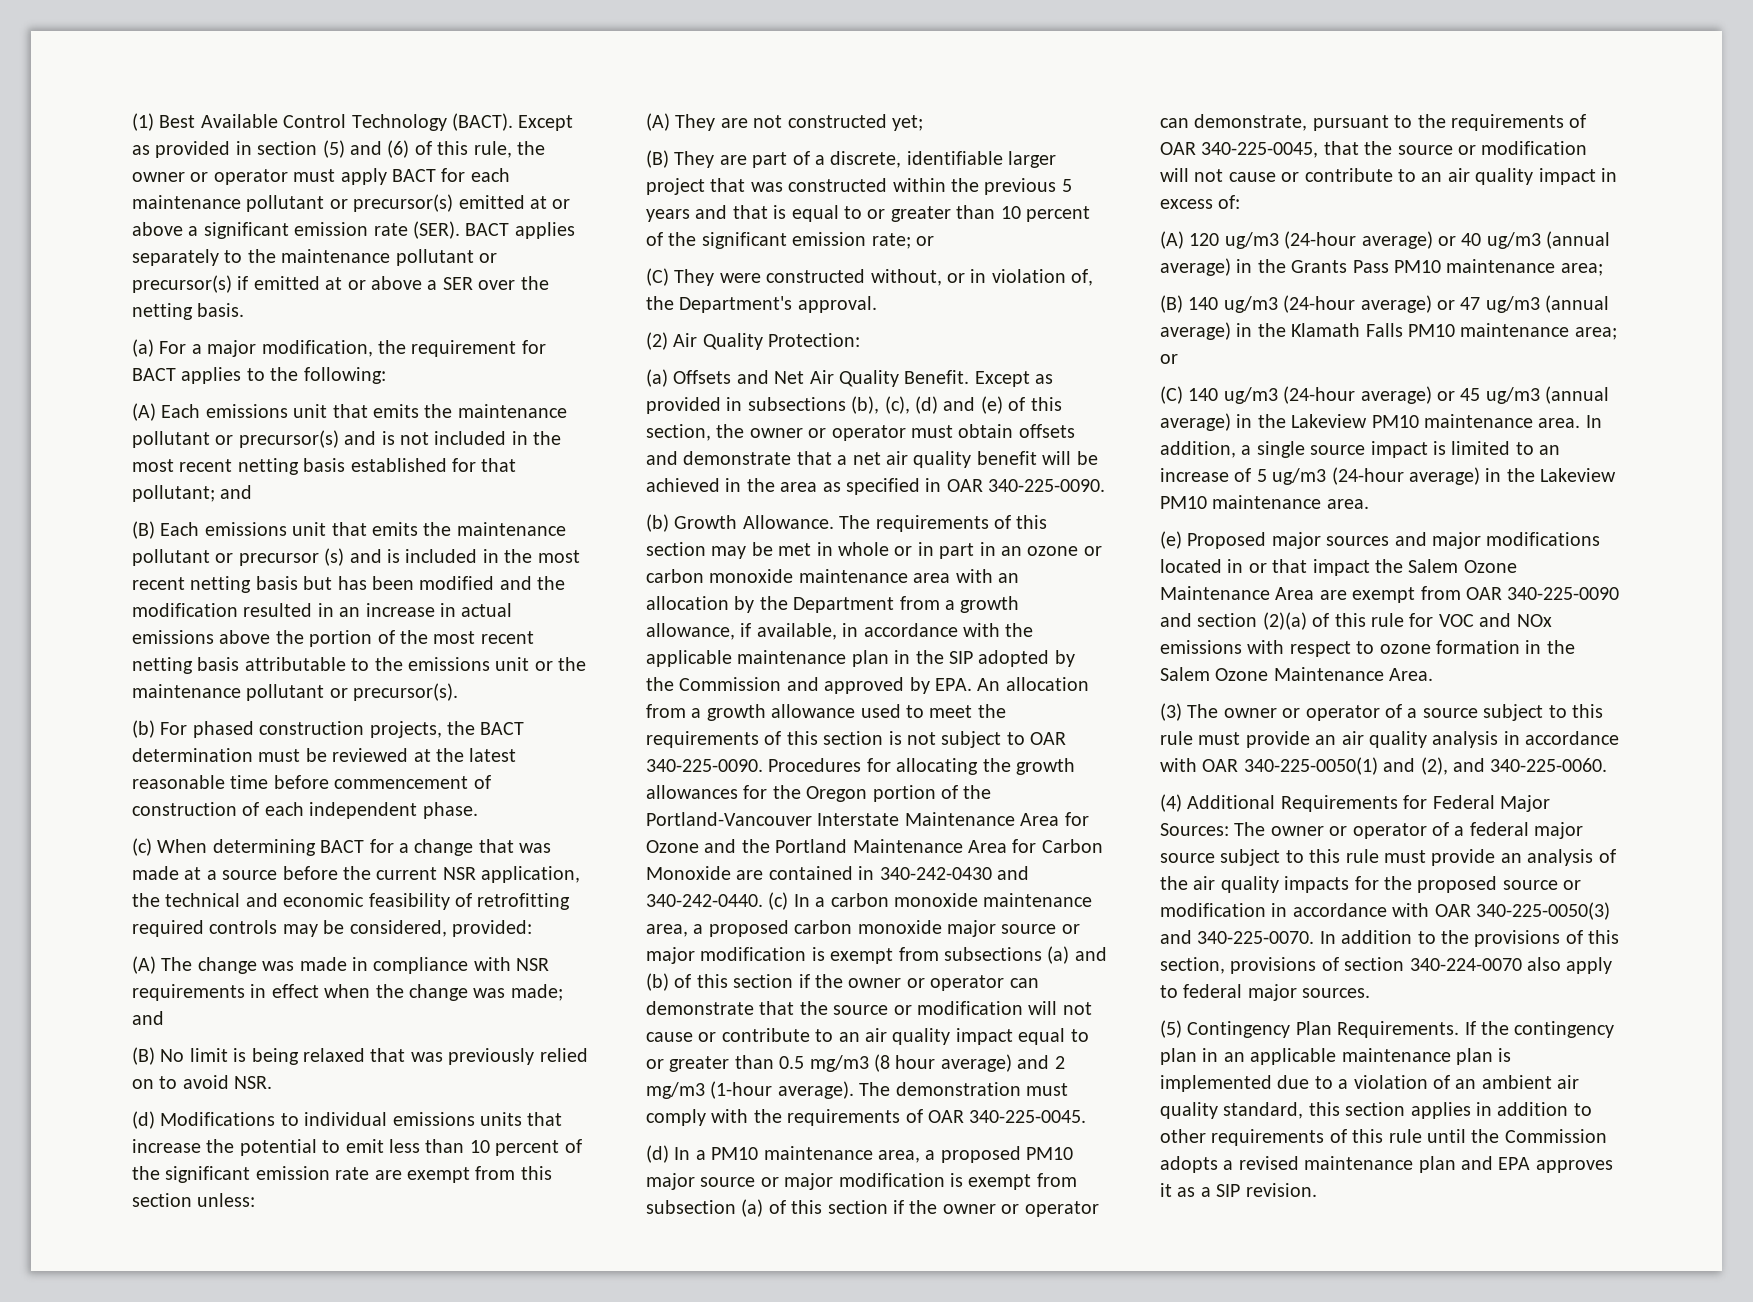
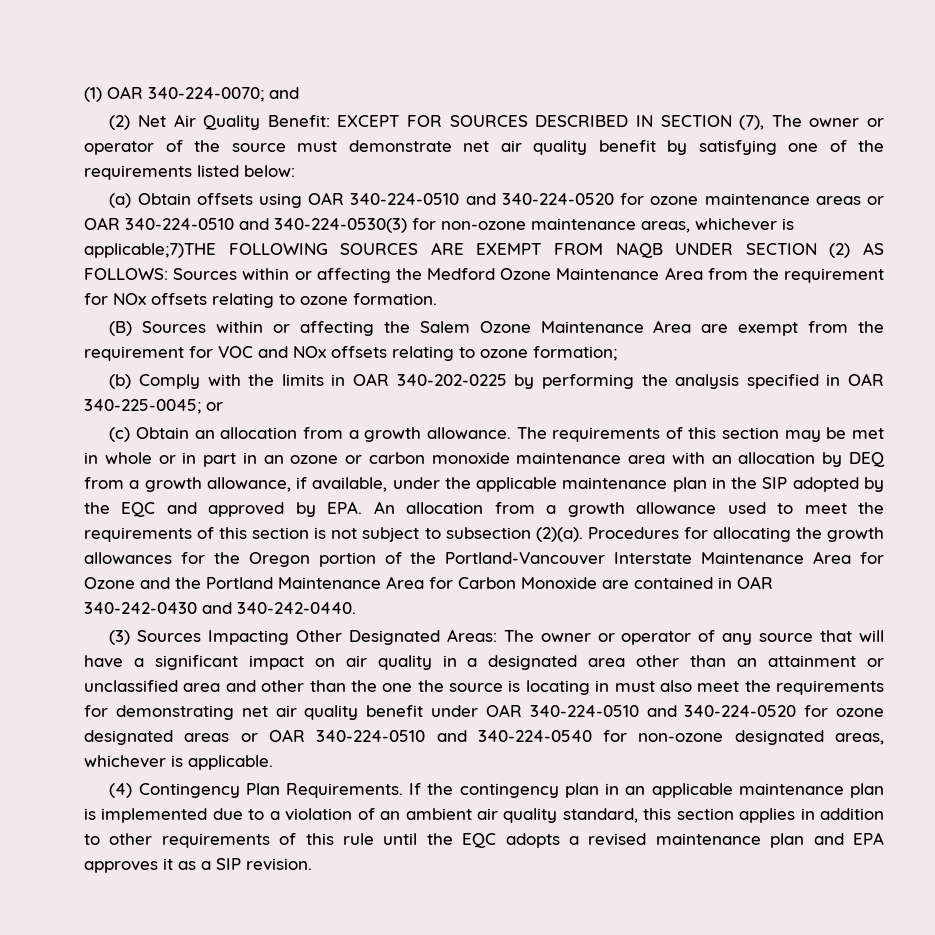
[159,113,574,131] [132,140,545,158] [132,168,510,185] [132,194,571,212] [132,221,575,239] [132,249,497,266] [132,275,549,293] [132,303,245,320] [132,339,546,357] [132,367,386,384] [132,403,567,421] [132,430,562,448] [132,458,517,475] [132,485,253,502] [132,521,566,539] [132,548,580,566] [132,576,566,593] [132,603,513,617] [132,630,534,647] [132,657,587,674] [132,683,459,701] [132,720,525,738] [132,748,517,762] [132,775,491,789] [132,802,478,819] [132,838,552,856] [132,866,581,883] [132,893,571,910] [132,920,532,937] [132,956,550,974] [132,984,563,1001] [132,1011,164,1025] [132,1047,588,1065] [132,1075,273,1089] [132,1111,563,1129] [132,1139,582,1156] [132,1166,552,1183] [132,1193,256,1207] [646,113,923,131] [646,150,1057,168] [646,178,1072,195] [646,205,1090,222] [646,232,934,249] [646,268,1094,286] [646,296,877,313] [646,332,861,350] [646,369,1054,387] [646,396,1062,414] [646,424,1075,441] [646,451,1098,468] [646,478,1106,495] [646,514,834,532] Best Available Control Technology (BACT). Except as provided in section (5) and (6) of this rule, the owner or operator must apply BACT for each maintenance pollutant or precursor(s) emitted at or above a significant emission rate (SER). BACT applies separately to the maintenance pollutant or precursor(s) if emitted at or above a SER over the netting basis. // (a) For a major modification, the requirement for BACT applies to the following: // (A) Each emissions unit that emits the maintenance pollutant or precursor(s) and is not included in the most recent netting basis established for that pollutant; and // (B) Each emissions unit that emits the maintenance pollutant or precursor (s) and is included in the most recent netting basis but has been modified and the modification resulted in an increase in actual emissions above the portion of the most recent netting basis attributable to the emissions unit or the maintenance pollutant or precursor(s). // (b) For phased construction projects, the BACT determination must be reviewed at the latest reasonable time before commencement of construction of each independent phase. // (c) When determining BACT for a change that was made at a source before the current NSR application, the technical and economic feasibility of retrofitting required controls may be considered, provided: // (A) The change was made in compliance with NSR requirements in effect when the change was made; and // (B) No limit is being relaxed that was previously relied on to avoid NSR. // (d) Modifications to individual emissions units that increase the potential to emit less than 10 percent of the significant emission rate are exempt from this section unless: // (A) They are not constructed yet; // (B) They are part of a discrete, identifiable larger project that was constructed within the previous 5 years and that is equal to or greater than 10 percent of the significant emission rate; or // (C) They were constructed without, or in violation of, the Department's approval. // (2) Air Quality Protection: // (a) Offsets and Net Air Quality Benefit. Except as provided in subsections (b), (c), (d) and (e) of this section, the owner or operator must obtain offsets and demonstrate that a net air quality benefit will be achieved in the area as specified in OAR 340-225-0090. // (b) Growth Allowance. -> [107,86,299,102] [109,114,884,130] [84,140,884,155] [84,165,295,180] [109,192,885,208] [84,217,794,233] [84,242,885,258] [84,267,884,283] [84,293,437,308] [109,320,884,336] [84,346,617,361] [109,373,885,389] [84,399,223,414] [109,427,511,442] OAR 340-224-0070; and // (2) Net Air Quality Benefit: EXCEPT FOR SOURCES DESCRIBED IN SECTION (7), The owner or operator of the source must demonstrate net air quality benefit by satisfying one of the requirements listed below: // (a) Obtain offsets using OAR 340-224-0510 and 340-224-0520 for ozone maintenance areas or OAR 340-224-0510 and 340-224-0530(3) for non-ozone maintenance areas, whichever is applicable;7)THE FOLLOWING SOURCES ARE EXEMPT FROM NAQB UNDER SECTION (2) AS FOLLOWS: Sources within or affecting the Medford Ozone Maintenance Area from the requirement for NOx offsets relating to ozone formation. // (B) Sources within or affecting the Salem Ozone Maintenance Area are exempt from the requirement for VOC and NOx offsets relating to ozone formation; // (b) Comply with the limits in OAR 340-202-0225 by performing the analysis specified in OAR 340-225-0045; or // (c) Obtain an allocation from a growth allowance.
[759,596,895,613] the Department -> [848,452,885,467] DEQ
[842,623,1000,637] in accordance with -> [392,477,440,489] under
[679,677,782,691] Commission -> [121,502,156,517] EQC
[1030,732,1067,745] [646,759,763,772] OAR 340-225-0090. -> [445,527,583,542] subsection (2)(a).
(875, 873) none -> [737,576,773,589] OAR
[768,892,1093,910] [646,920,1080,937] [646,946,1107,964] [646,973,1039,991] [646,1001,1092,1015] [646,1028,1089,1045] [646,1054,1065,1072] [646,1081,1068,1099] [646,1109,1087,1126] [646,1145,1074,1163] [646,1173,1077,1190] [646,1199,1099,1217] [1160,114,1587,131] [1160,141,1588,158] [1160,168,1617,185] [1160,195,1241,209] [1160,231,1611,249] [1160,258,1603,276] [1160,295,1610,313] [1160,322,1617,340] [1160,354,1178,364] [1160,386,1610,404] [1160,413,1602,431] [1160,441,1561,458] [1160,467,1617,485] [1160,495,1369,509] [1160,531,1601,549] [1160,559,1517,576] [1160,586,1620,603] [1160,612,1552,630] [1160,640,1575,657] [1160,667,1434,681] [1160,703,1603,721] [1160,731,1620,748] [1160,757,1608,775] [1160,794,1550,812] [1160,822,1584,839] [1160,849,1616,866] [1160,876,1582,893] [1160,902,1610,920] [1160,930,1620,947] [1160,957,1613,974] [1160,984,1371,1001] [1160,1020,1182,1038] (c) In a carbon monoxide maintenance area, a proposed carbon monoxide major source or major modification is exempt from subsections (a) and (b) of this section if the owner or operator can demonstrate that the source or modification will not cause or contribute to an air quality impact equal to or greater than 0.5 mg/m3 (8 hour average) and 2 mg/m3 (1-hour average). The demonstration must comply with the requirements of OAR 340-225-0045. // (d) In a PM10 maintenance area, a proposed PM10 major source or major modification is exempt from subsection (a) of this section if the owner or operator can demonstrate, pursuant to the requirements of OAR 340-225-0045, that the source or modification will not cause or contribute to an air quality impact in excess of: // (A) 120 ug/m3 (24-hour average) or 40 ug/m3 (annual average) in the Grants Pass PM10 maintenance area; // (B) 140 ug/m3 (24-hour average) or 47 ug/m3 (annual average) in the Klamath Falls PM10 maintenance area; or // (C) 140 ug/m3 (24-hour average) or 45 ug/m3 (annual average) in the Lakeview PM10 maintenance area. In addition, a single source impact is limited to an increase of 5 ug/m3 (24-hour average) in the Lakeview PM10 maintenance area. // (e) Proposed major sources and major modifications located in or that impact the Salem Ozone Maintenance Area are exempt from OAR 340-225-0090 and section (2)(a) of this rule for VOC and NOx emissions with respect to ozone formation in the Salem Ozone Maintenance Area. // (3) The owner or operator of a source subject to this rule must provide an air quality analysis in accordance with OAR 340-225-0050(1) and (2), and 340-225-0060. // (4) Additional Requirements for Federal Major Sources: The owner or operator of a federal major source subject to this rule must provide an analysis of the air quality impacts for the proposed source or modification in accordance with OAR 340-225-0050(3) and 340-225-0070. In addition to the provisions of this section, provisions of section 340-224-0070 also apply to federal major sources. // (5) -> [109,629,885,645] [84,655,884,670] [84,680,884,695] [84,704,885,720] [84,729,884,745] [84,755,273,770] [109,783,133,798] // (3) Sources Impacting Other Designated Areas: The owner or operator of any source that will have a significant impact on air quality in a designated area other than an attainment or unclassified area and other than the one the source is locating in must also meet the requirements for demonstrating net air quality benefit under OAR 340-224-0510 and 340-224-0520 for ozone designated areas or OAR 340-224-0510 and 340-224-0540 for non-ozone designated areas, whichever is applicable. // (4)
[1504,1129,1607,1143] Commission -> [462,833,497,848] EQC

